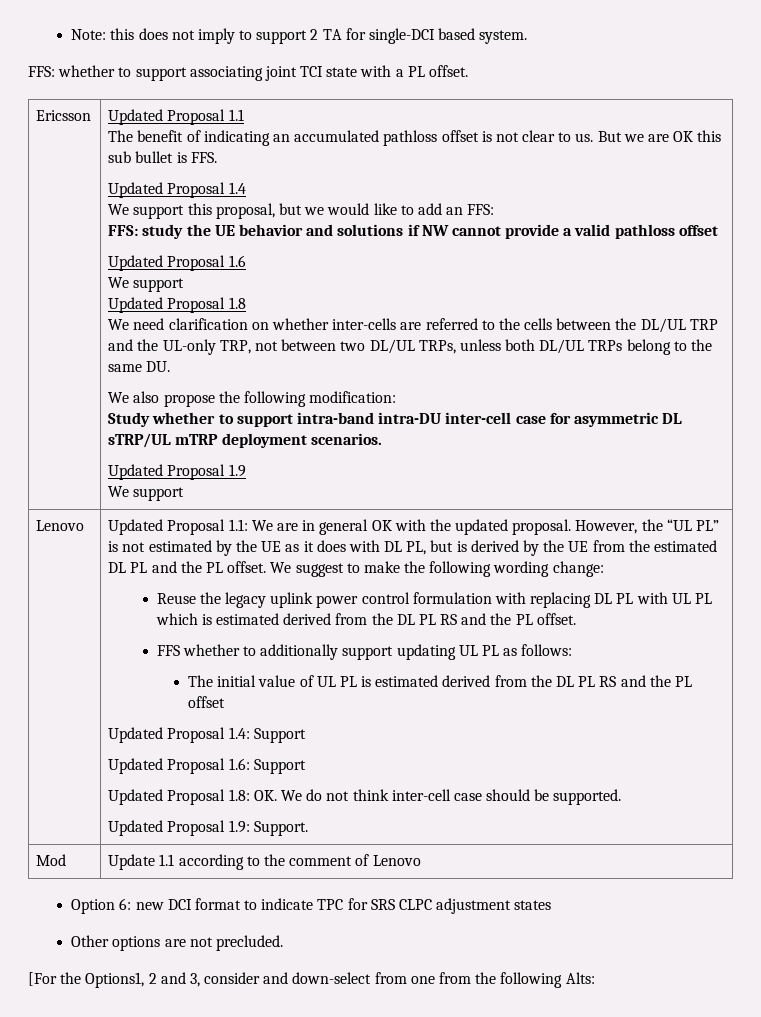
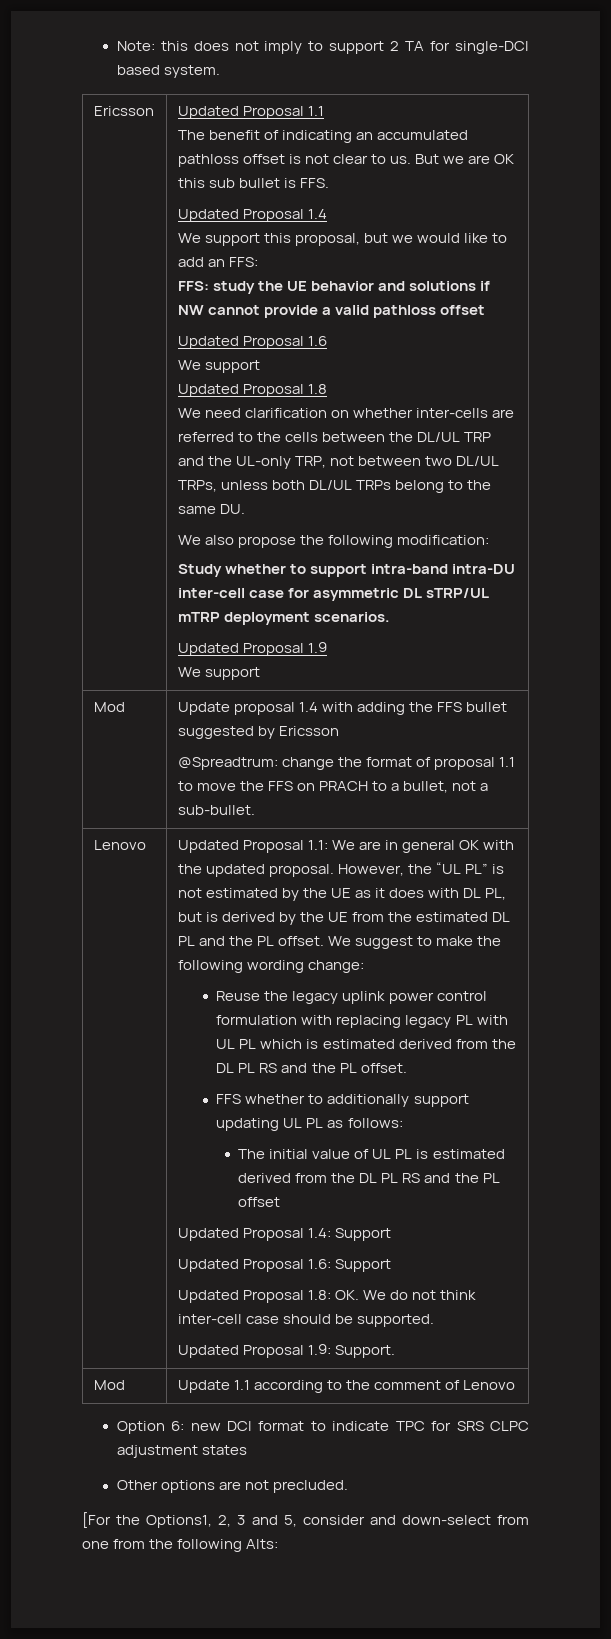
[28,65,469,81] // FFS: whether to support associating joint TCI state with a PL offset. -> (220, 71) none
(185, 494) none -> [93,702,125,712] [177,702,508,715] [177,726,340,739] [177,757,516,770] [177,781,489,793] [177,805,255,815] // Mod | Update proposal 1.4 with adding the FFS bullet suggested by Ericsson // @Spreadtrum: change the format of proposal 1.1 to move the FFS on PRACH to a bullet, not a sub-bullet.
[594,593,613,604] DL -> [405,1015,452,1028] legacy
[148,972,200,987] 2 and 3, -> [218,1515,297,1527] 2, 3 and 5,

